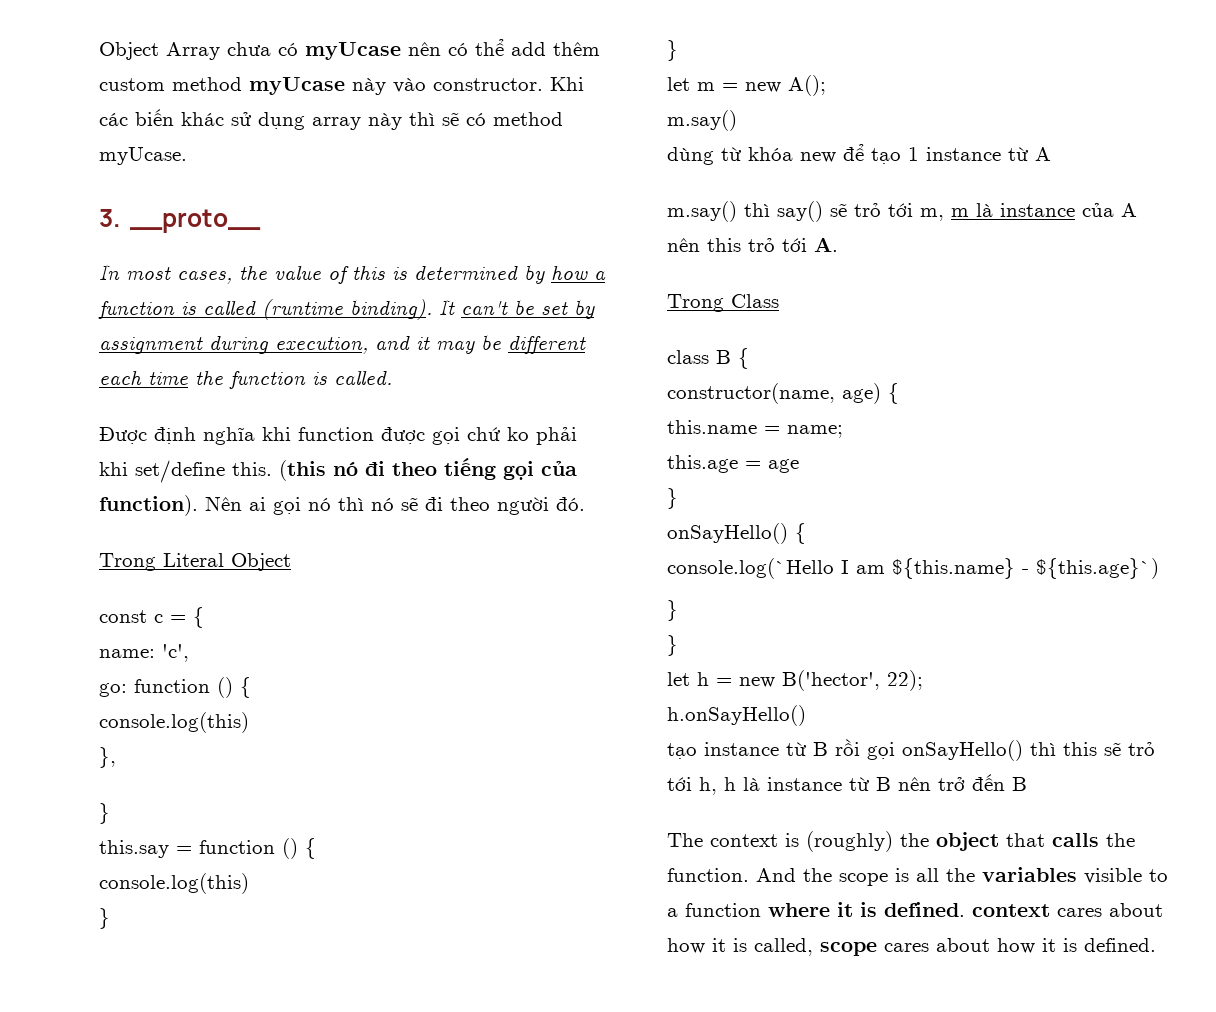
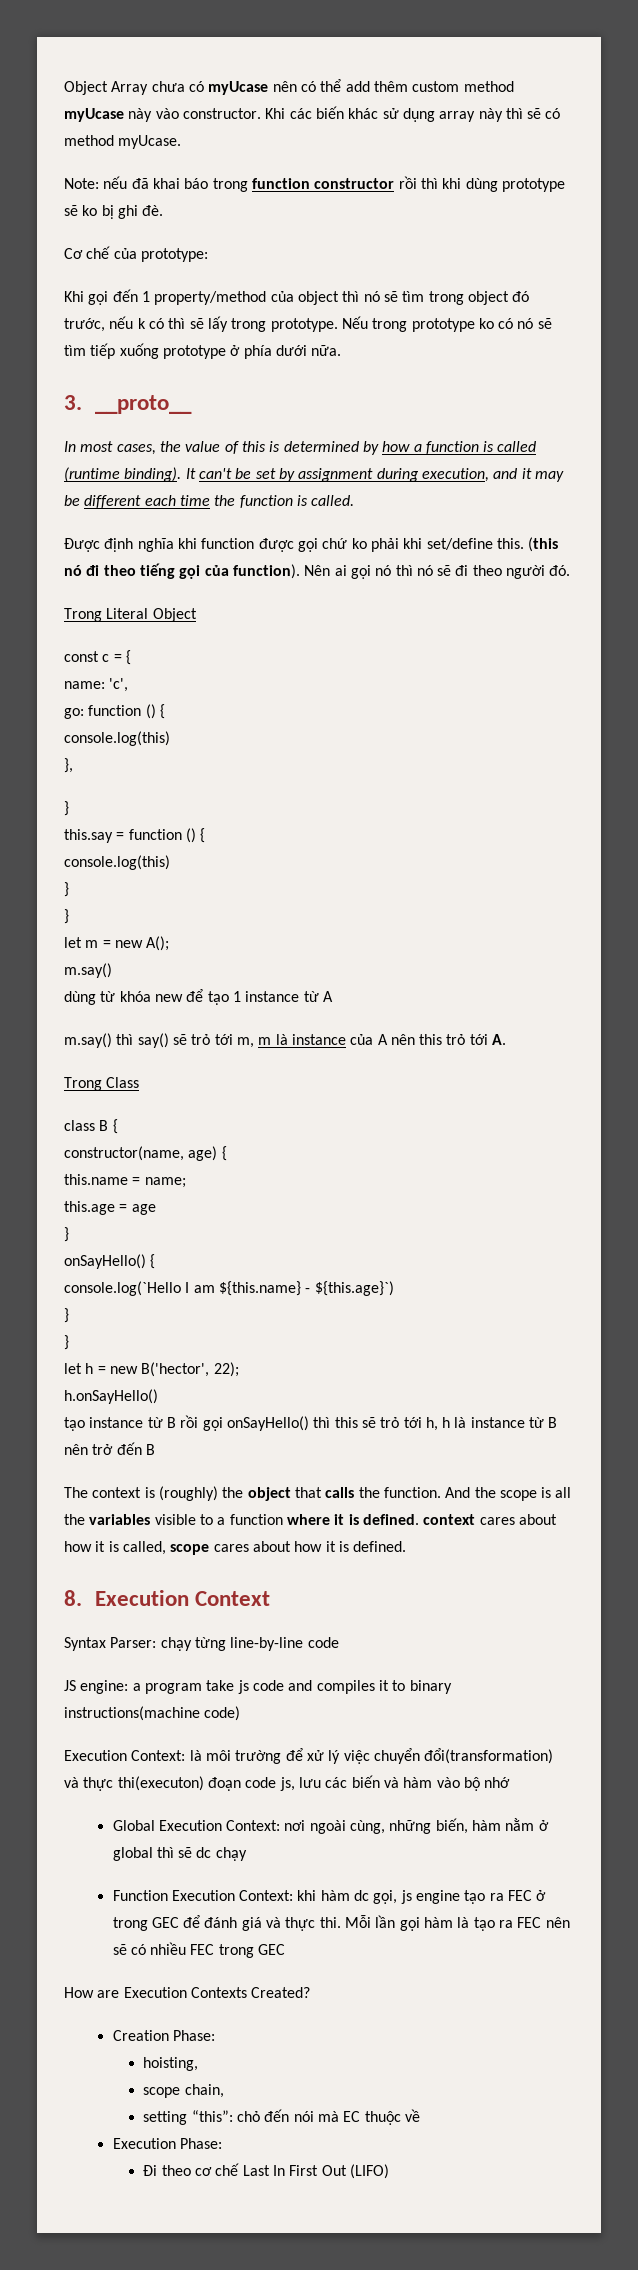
(187, 156) none -> [64,176,565,192] [64,205,164,219] [64,246,208,262] [64,289,530,305] [64,316,552,332] [64,343,342,359] // Note: nếu đã khai báo trong function constructor rồi thì khi dùng prototype sẽ ko bị ghi đè. // Cơ chế của prototype: // Khi gọi đến 1 property/method của object thì nó sẽ tìm trong object đó trước, nếu k có thì sẽ lấy trong prototype. Nếu trong prototype ko có nó sẽ tìm tiếp xuống prototype ở phía dưới nữa.
(1156, 945) none -> [64,1590,270,1606] [64,1637,339,1651] [64,1680,452,1694] [64,1706,241,1721] [64,1748,554,1764] [64,1775,511,1791] [112,1818,549,1834] [112,1847,247,1861] [112,1890,547,1904] [112,1915,570,1931] [112,1942,286,1958] [64,1987,311,1998] [112,2030,215,2041] [143,2057,199,2071] [143,2084,224,2098] [143,2109,420,2125] [112,2138,222,2149] [143,2163,389,2179] // 8. Execution Context // Syntax Parser: chạy từng line-by-line code // JS engine: a program take js code and compiles it to binary instructions(machine code) // Execution Context: là môi trường để xử lý việc chuyển đổi(transformation) và thực thi(executon) đoạn code js, lưu các biến và hàm vào bộ nhớ // Global Execution Context: nơi ngoài cùng, những biến, hàm nằm ở global thì sẽ dc chạy // Function Execution Context: khi hàm dc gọi, js engine tạo ra FEC ở trong GEC để đánh giá và thực thi. Mỗi lần gọi hàm là tạo ra FEC nên sẽ có nhiều FEC trong GEC // How are Execution Contexts Created? // Creation Phase: // hoisting, // scope chain, // setting “this”: chỏ đến nói mà EC thuộc về // Execution Phase: // Đi theo cơ chế Last In First Out (LIFO)

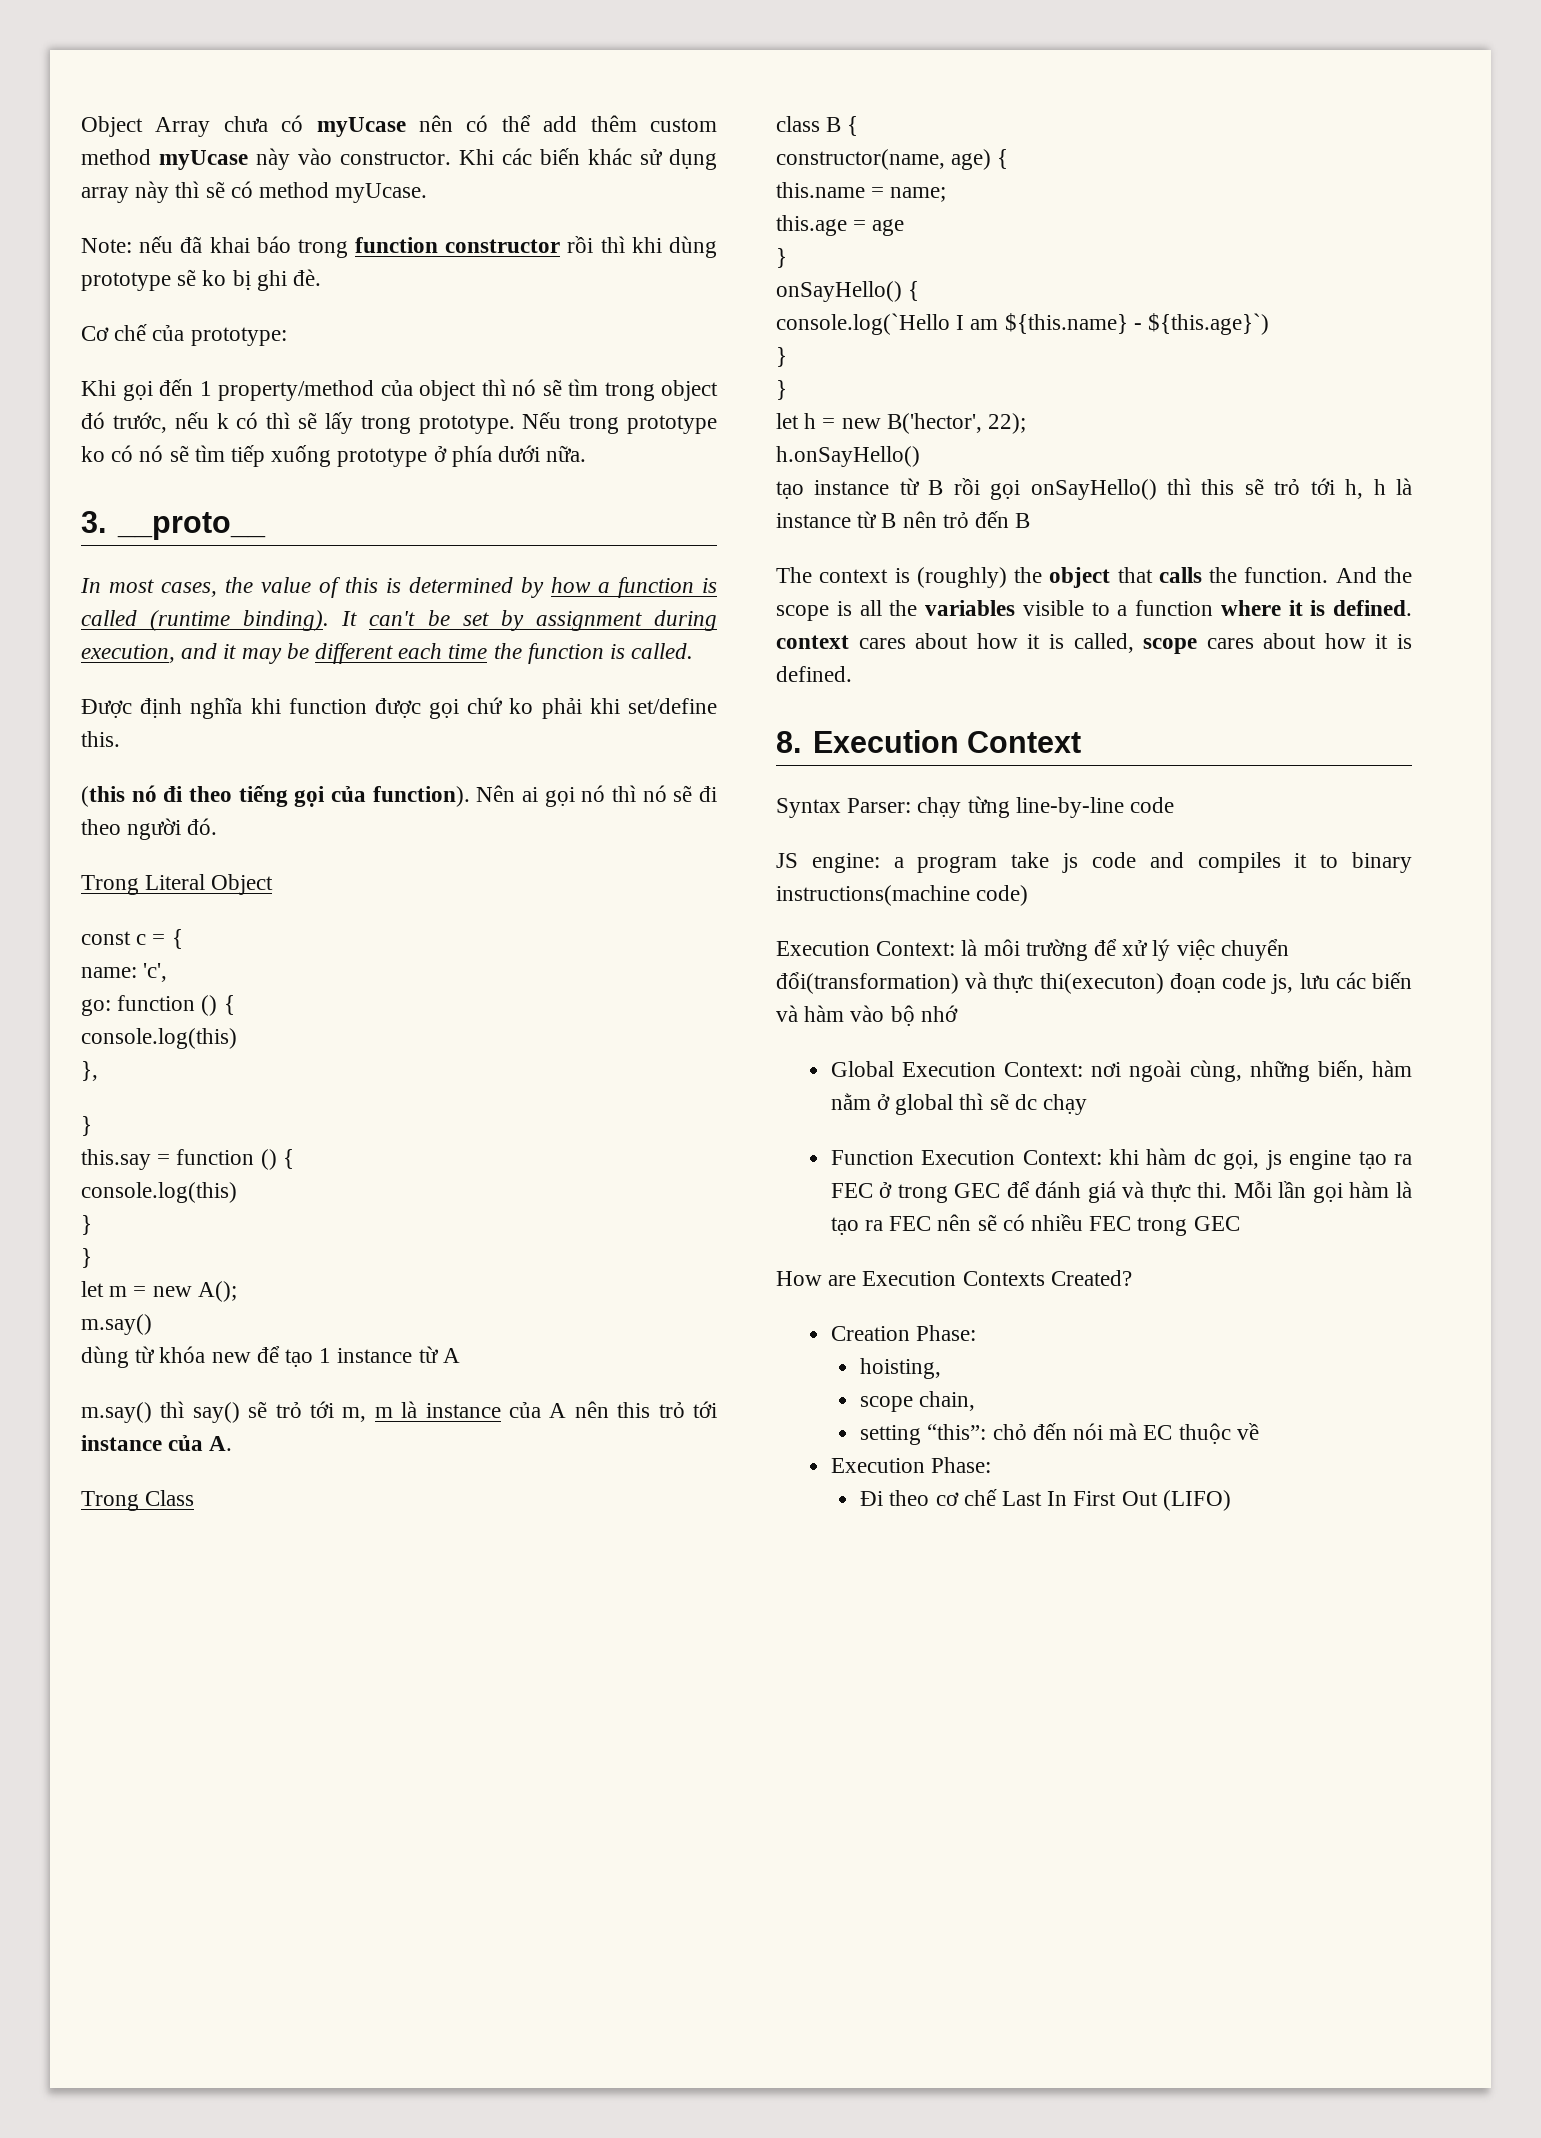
(524, 543) none -> (120, 739) //
(488, 1039) none -> [81,1435,204,1451] instance của
[92,1444,114,1455] trở -> [942,512,969,528] trỏ

